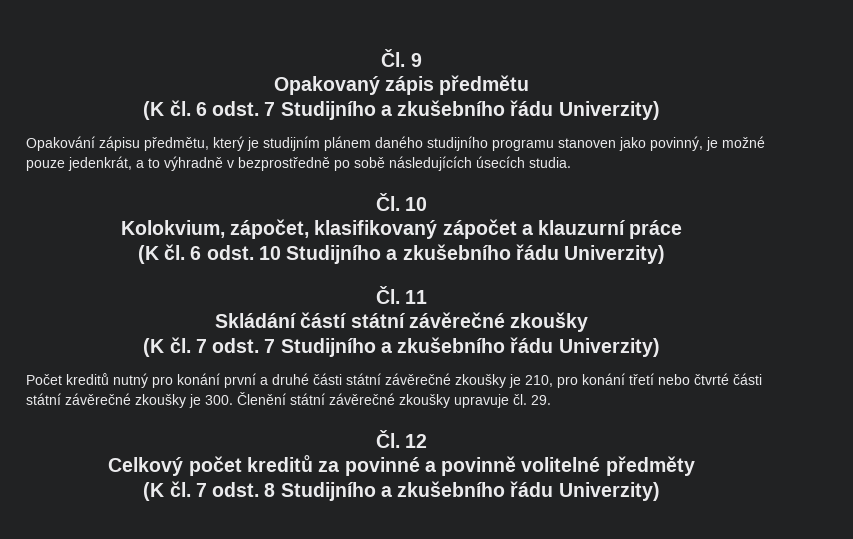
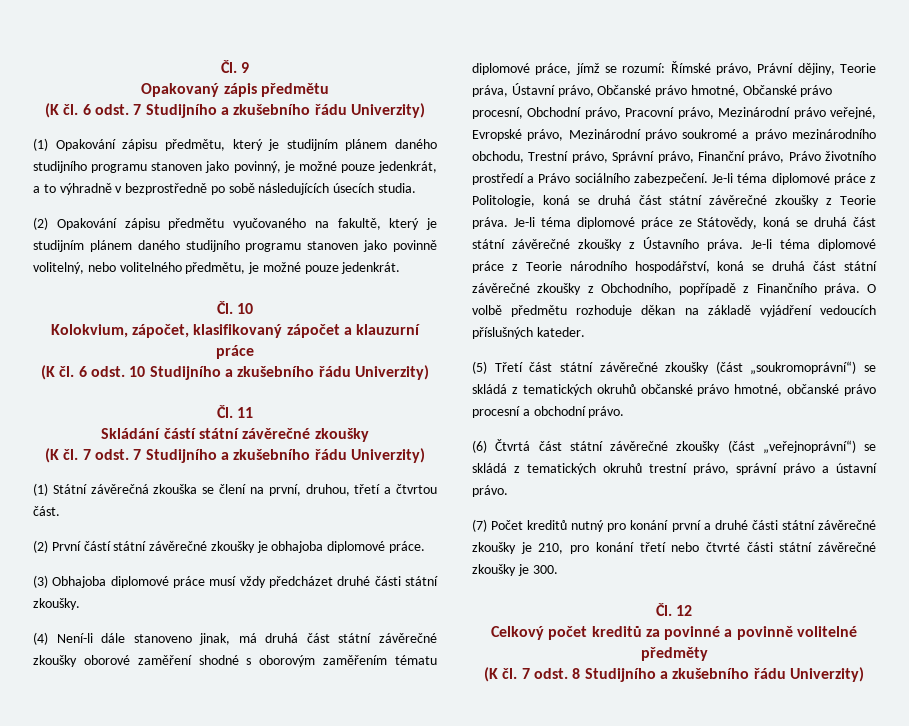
(660, 110) none -> [33,138,48,151] (1)
(571, 162) none -> [33,217,437,230] [33,240,437,252] [33,262,401,274] // (2) Opakování zápisu předmětu vyučovaného na fakultě, který je studijním plánem daného studijního programu stanoven jako povinně volitelný, nebo volitelného předmětu, je možné pouze jedenkrát.
(660, 347) none -> [33,483,437,496] [33,506,60,516] [33,540,426,553] [33,575,438,588] [33,598,80,610] [33,632,437,645] [33,655,437,667] [472,61,876,75] [472,83,833,97] [472,107,876,119] [472,129,876,141] [472,151,876,163] [472,173,876,185] [472,195,876,207] [472,217,876,229] [472,237,876,251] [472,261,878,273] [472,283,876,295] [472,305,876,317] [472,327,585,339] [472,361,876,375] [472,384,876,396] [472,406,625,418] [472,439,876,454] [472,463,877,475] [472,485,508,497] [472,519,487,532] (1) Státní závěrečná zkouška se člení na první, druhou, třetí a čtvrtou část. // (2) První částí státní závěrečné zkoušky je obhajoba diplomové práce. // (3) Obhajoba diplomové práce musí vždy předcházet druhé části státní zkoušky. // (4) Není-li dále stanoveno jinak, má druhá část státní závěrečné zkoušky oborové zaměření shodné s oborovým zaměřením tématu diplomové práce, jímž se rozumí: Římské právo, Právní dějiny, Teorie práva, Ústavní právo, Občanské právo hmotné, Občanské právo procesní, Obchodní právo, Pracovní právo, Mezinárodní právo veřejné, Evropské právo, Mezinárodní právo soukromé a právo mezinárodního obchodu, Trestní právo, Správní právo, Finanční právo, Právo životního prostředí a Právo sociálního zabezpečení. Je-li téma diplomové práce z Politologie, koná se druhá část státní závěrečné zkoušky z Teorie práva. Je-li téma diplomové práce ze Státovědy, koná se druhá část státní závěrečné zkoušky z Ústavního práva. Je-li téma diplomové práce z Teorie národního hospodářství, koná se druhá část státní závěrečné zkoušky z Obchodního, popřípadě z Finančního práva. O volbě předmětu rozhoduje děkan na základě vyjádření vedoucích příslušných kateder. // (5) Třetí část státní závěrečné zkoušky (část „soukromoprávní“) se skládá z tematických okruhů občanské právo hmotné, občanské právo procesní a obchodní právo. // (6) Čtvrtá část státní závěrečné zkoušky (část „veřejnoprávní“) se skládá z tematických okruhů trestní právo, správní právo a ústavní právo. // (7)
[237,392,551,408] Členění státní závěrečné zkoušky upravuje čl. 29. -> (558, 569) none

